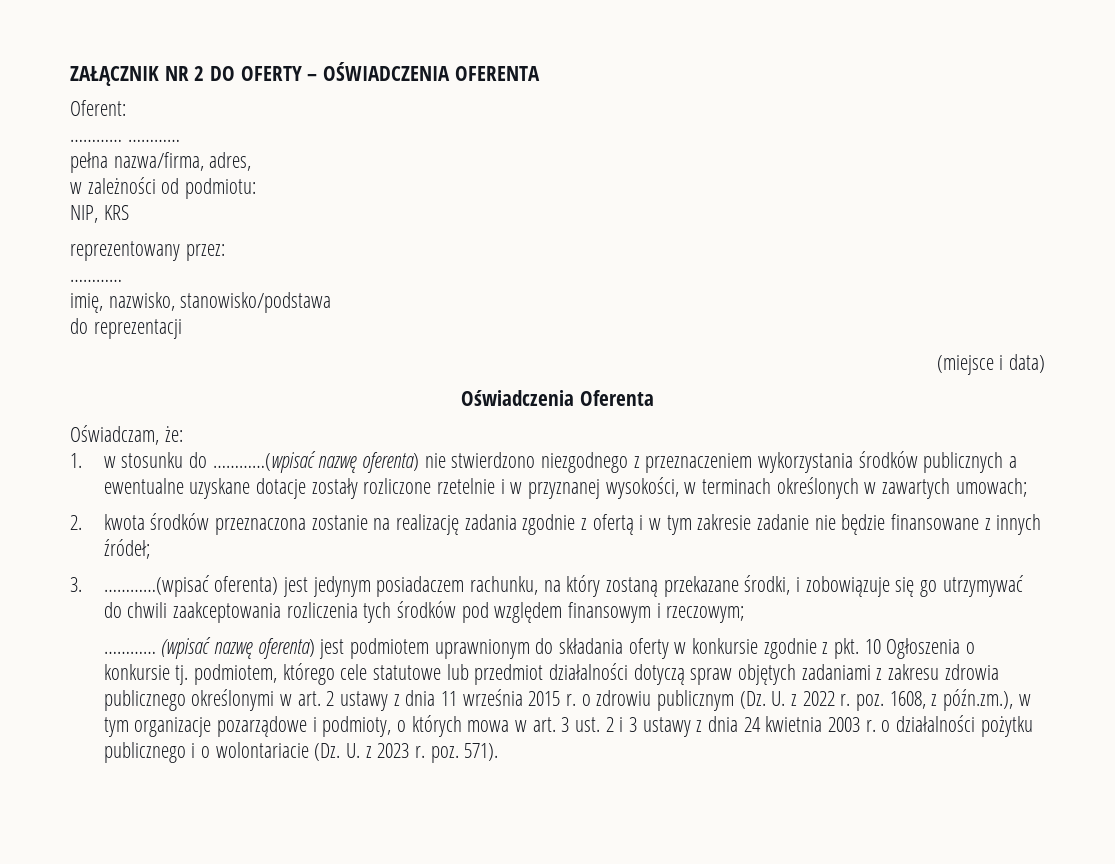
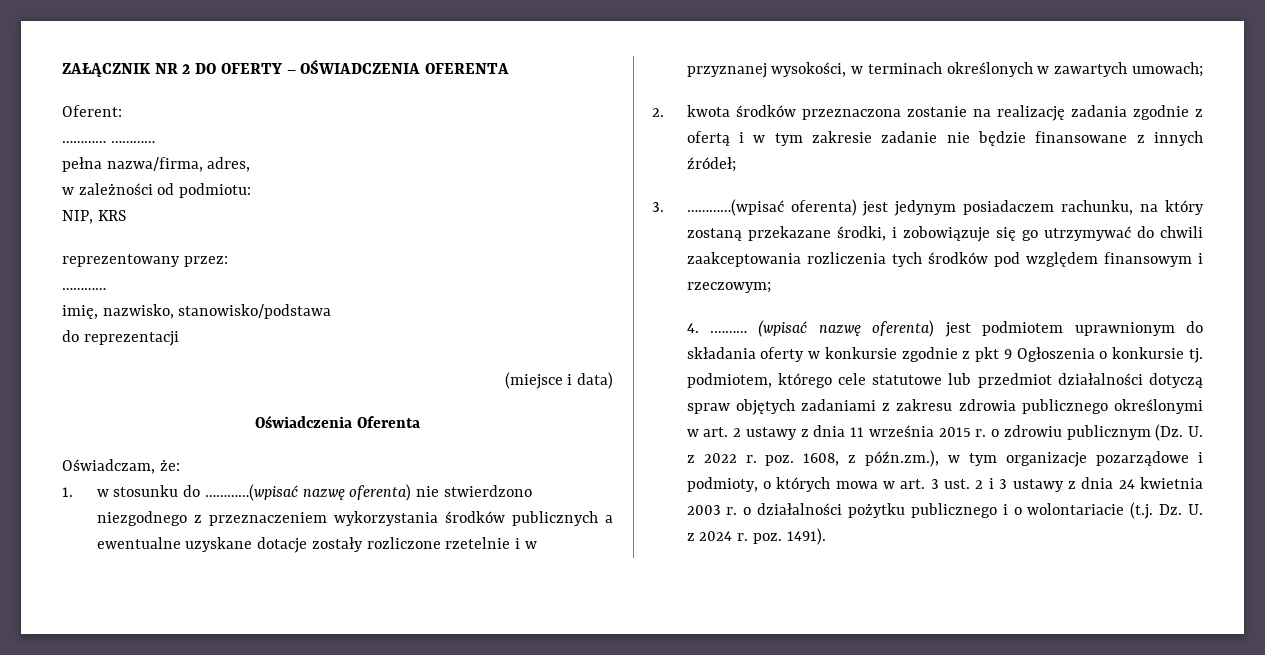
[103,651,156,654] ………… -> [686,323,748,333] 4. .………
[833,638,881,659] pkt. 10 -> [975,347,1012,362] pkt 9
[314,743,499,763] (Dz. U. z 2023 r. poz. 571). -> [1130,502,1203,519] [686,528,826,545] (t.j. Dz. U. z 2024 r. poz. 1491).

